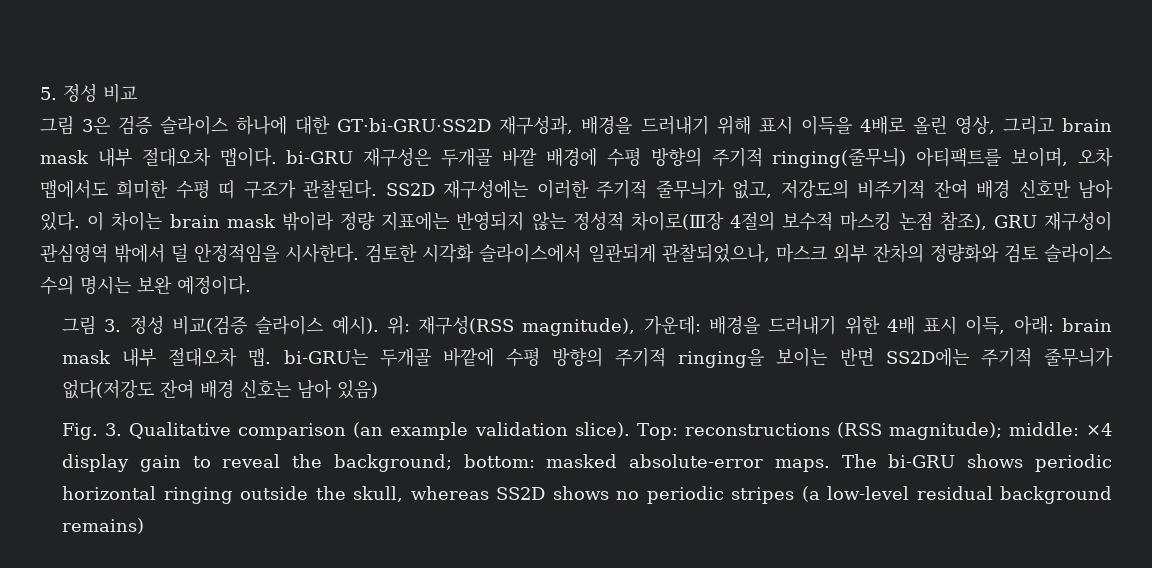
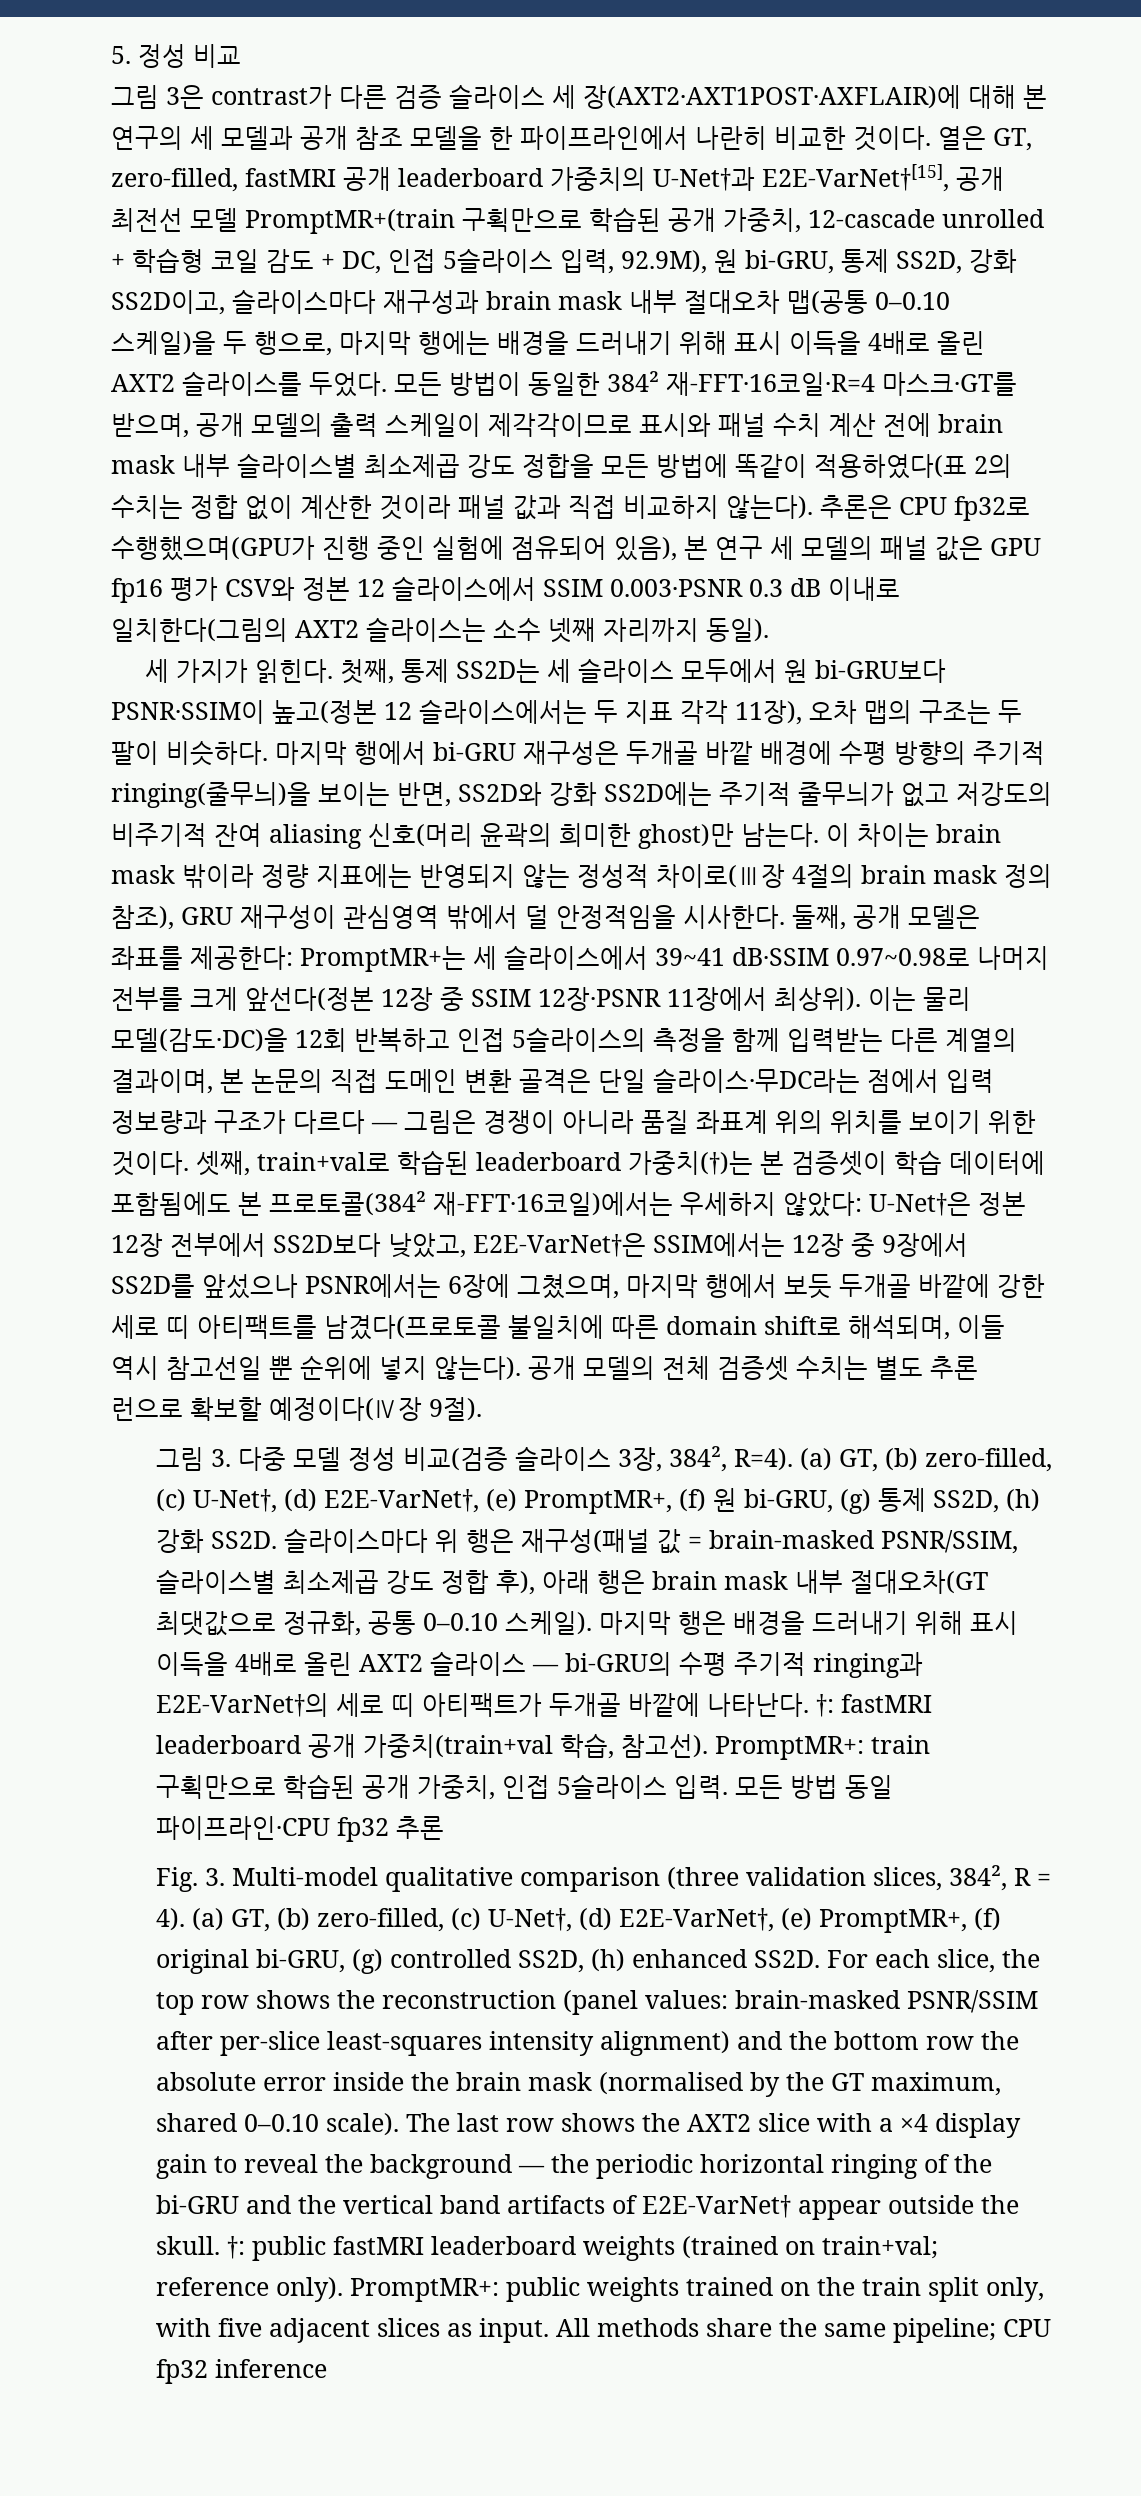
[118,116,1112,135] [40,147,277,167] 검증 슬라이스 하나에 대한 GT·bi-GRU·SS2D 재구성과, 배경을 드러내기 위해 표시 이득을 4배로 올린 영상, 그리고 brain mask 내부 절대오차 맵이다. -> [211,84,1047,109] [111,126,1032,151] [111,164,1004,192] [111,207,1044,234] [111,248,1017,274] [111,289,950,315] [111,331,985,356] [111,371,1017,397] [111,413,1003,438] [111,453,1012,479] [111,495,1030,521] [111,536,1041,561] [111,576,900,603] [111,617,769,643] [145,658,947,684] [111,699,1022,725] [111,740,426,766] contrast가 다른 검증 슬라이스 세 장(AXT2·AXT1POST·AXFLAIR)에 대해 본 연구의 세 모델과 공개 참조 모델을 한 파이프라인에서 나란히 비교한 것이다. 열은 GT, zero-filled, fastMRI 공개 leaderboard 가중치의 U-Net†과 E2E-VarNet†[15], 공개 최전선 모델 PromptMR+(train 구획만으로 학습된 공개 가중치, 12-cascade unrolled + 학습형 코일 감도 + DC, 인접 5슬라이스 입력, 92.9M), 원 bi-GRU, 통제 SS2D, 강화 SS2D이고, 슬라이스마다 재구성과 brain mask 내부 절대오차 맵(공통 0–0.10 스케일)을 두 행으로, 마지막 행에는 배경을 드러내기 위해 표시 이득을 4배로 올린 AXT2 슬라이스를 두었다. 모든 방법이 동일한 384² 재-FFT·16코일·R=4 마스크·GT를 받으며, 공개 모델의 출력 스케일이 제각각이므로 표시와 패널 수치 계산 전에 brain mask 내부 슬라이스별 최소제곱 강도 정합을 모든 방법에 똑같이 적용하였다(표 2의 수치는 정합 없이 계산한 것이라 패널 값과 직접 비교하지 않는다). 추론은 CPU fp32로 수행했으며(GPU가 진행 중인 실험에 점유되어 있음), 본 연구 세 모델의 패널 값은 GPU fp16 평가 CSV와 정본 12 슬라이스에서 SSIM 0.003·PSNR 0.3 dB 이내로 일치한다(그림의 AXT2 슬라이스는 소수 넷째 자리까지 동일). // 세 가지가 읽힌다. 첫째, 통제 SS2D는 세 슬라이스 모두에서 원 bi-GRU보다 PSNR·SSIM이 높고(정본 12 슬라이스에서는 두 지표 각각 11장), 오차 맵의 구조는 두 팔이 비슷하다. 마지막 행에서
[772,147,1113,168] [40,179,773,199] ringing(줄무늬) 아티팩트를 보이며, 오차 맵에서도 희미한 수평 띠 구조가 관찰된다. SS2D 재구성에는 이러한 주기적 줄무늬가 없고, -> [111,782,949,808] ringing(줄무늬)을 보이는 반면, SS2D와 강화 SS2D에는 주기적 줄무늬가 없고
[976,180,1114,199] [40,211,80,231] 배경 신호만 남아 있다. -> [269,823,819,849] aliasing 신호(머리 윤곽의 희미한 ghost)만 남는다.
[782,212,933,231] 보수적 마스킹 논점 -> [861,864,1052,888] brain mask 정의
[365,243,1113,263] [40,275,251,295] 검토한 시각화 슬라이스에서 일관되게 관찰되었으나, 마스크 외부 잔차의 정량화와 검토 슬라이스 수의 명시는 보완 예정이다. -> [792,905,980,930] [111,945,1049,972] [111,987,971,1011] [111,1027,1017,1052] [111,1068,994,1094] [111,1110,1036,1134] [111,1150,1045,1176] [111,1191,1026,1217] [111,1233,968,1258] [111,1274,1045,1299] [111,1315,1005,1340] [111,1355,978,1381] [111,1397,482,1421] 둘째, 공개 모델은 좌표를 제공한다: PromptMR+는 세 슬라이스에서 39~41 dB·SSIM 0.97~0.98로 나머지 전부를 크게 앞선다(정본 12장 중 SSIM 12장·PSNR 11장에서 최상위). 이는 물리 모델(감도·DC)을 12회 반복하고 인접 5슬라이스의 측정을 함께 입력받는 다른 계열의 결과이며, 본 논문의 직접 도메인 변환 골격은 단일 슬라이스·무DC라는 점에서 입력 정보량과 구조가 다르다 — 그림은 경쟁이 아니라 품질 좌표계 위의 위치를 보이기 위한 것이다. 셋째, train+val로 학습된 leaderboard 가중치(†)는 본 검증셋이 학습 데이터에 포함됨에도 본 프로토콜(384² 재-FFT·16코일)에서는 우세하지 않았다: U-Net†은 정본 12장 전부에서 SS2D보다 낮았고, E2E-VarNet†은 SSIM에서는 12장 중 9장에서 SS2D를 앞섰으나 PSNR에서는 6장에 그쳤으며, 마지막 행에서 보듯 두개골 바깥에 강한 세로 띠 아티팩트를 남겼다(프로토콜 불일치에 따른 domain shift로 해석되며, 이들 역시 참고선일 뿐 순위에 넣지 않는다). 공개 모델의 전체 검증셋 수치는 별도 추론 런으로 확보할 예정이다(Ⅳ장 9절).
(122, 325) none -> [237,1447,341,1471] 다중 모델
[331,316,1112,336] [62,347,1113,368] [62,379,379,399] [62,422,1079,440] 예시). 위: 재구성(RSS magnitude), 가운데: 배경을 드러내기 위한 4배 표시 이득, 아래: brain mask 내부 절대오차 맵. bi-GRU는 두개골 바깥에 수평 방향의 주기적 ringing을 보이는 반면 SS2D에는 주기적 줄무늬가 없다(저강도 잔여 배경 신호는 남아 있음) // Fig. 3. Qualitative comparison (an example validation slice). Top: reconstructions (RSS magnitude); middle: -> [617,1446,1052,1472] [155,1488,1040,1514] [155,1528,1018,1554] [155,1569,988,1595] [155,1611,1018,1636] [155,1651,923,1678] [155,1693,932,1717] [155,1733,930,1760] [155,1774,893,1800] [155,1816,444,1842] [155,1865,1051,1892] [155,1908,1001,1933] [155,1949,1040,1974] [155,1990,1038,2015] [155,2031,1019,2056] [155,2072,1001,2097] [155,2113,893,2136] 3장, 384², R=4). (a) GT, (b) zero-filled, (c) U-Net†, (d) E2E-VarNet†, (e) PromptMR+, (f) 원 bi-GRU, (g) 통제 SS2D, (h) 강화 SS2D. 슬라이스마다 위 행은 재구성(패널 값 = brain-masked PSNR/SSIM, 슬라이스별 최소제곱 강도 정합 후), 아래 행은 brain mask 내부 절대오차(GT 최댓값으로 정규화, 공통 0–0.10 스케일). 마지막 행은 배경을 드러내기 위해 표시 이득을 4배로 올린 AXT2 슬라이스 — bi-GRU의 수평 주기적 ringing과 E2E-VarNet†의 세로 띠 아티팩트가 두개골 바깥에 나타난다. †: fastMRI leaderboard 공개 가중치(train+val 학습, 참고선). PromptMR+: train 구획만으로 학습된 공개 가중치, 인접 5슬라이스 입력. 모든 방법 동일 파이프라인·CPU fp32 추론 // Fig. 3. Multi-model qualitative comparison (three validation slices, 384², R = 4). (a) GT, (b) zero-filled, (c) U-Net†, (d) E2E-VarNet†, (e) PromptMR+, (f) original bi-GRU, (g) controlled SS2D, (h) enhanced SS2D. For each slice, the top row shows the reconstruction (panel values: brain-masked PSNR/SSIM after per-slice least-squares intensity alignment) and the bottom row the absolute error inside the brain mask (normalised by the GT maximum, shared 0–0.10 scale). The last row shows the AXT2 slice with a
[333,454,1113,472] [62,486,1112,504] [62,518,145,534] background; bottom: masked absolute-error maps. The bi-GRU shows periodic horizontal ringing outside the skull, whereas SS2D shows no periodic stripes (a low-level residual background remains) -> [369,2154,992,2179] [155,2195,1019,2220] [155,2236,938,2261] [155,2277,1044,2302] [155,2318,1051,2343] [155,2359,327,2384] background — the periodic horizontal ringing of the bi-GRU and the vertical band artifacts of E2E-VarNet† appear outside the skull. †: public fastMRI leaderboard weights (trained on train+val; reference only). PromptMR+: public weights trained on the train split only, with five adjacent slices as input. All methods share the same pipeline; CPU fp32 inference

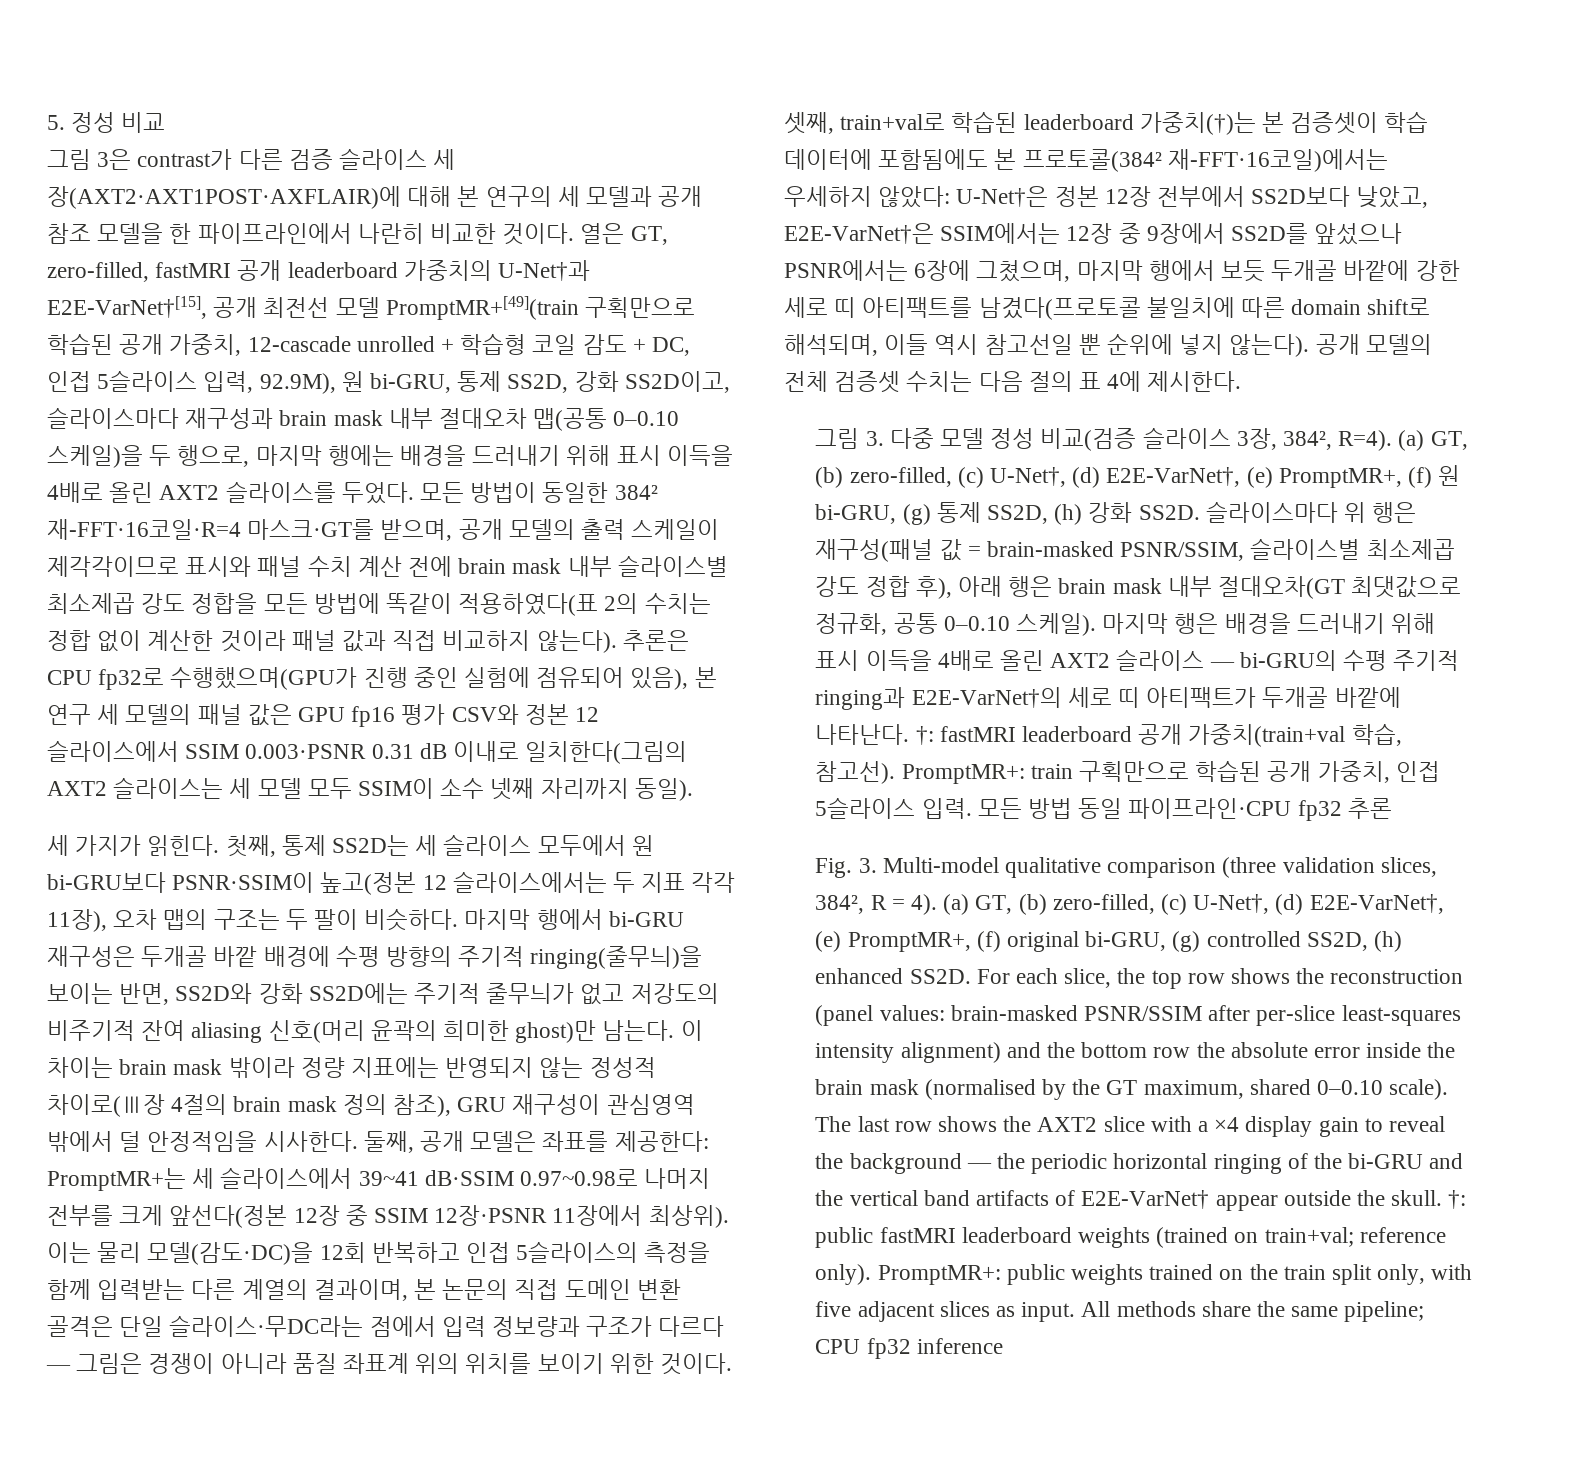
[245,209,455,234] PromptMR+(train -> [385,296,579,320] PromptMR+[49](train
[749,579,783,597] 0.3 -> [371,744,414,759] 0.31
(486, 629) none -> [229,778,435,799] 세 모델 모두 SSIM이
[875,1356,978,1380] [111,1397,482,1421] 별도 추론 런으로 확보할 예정이다(Ⅳ장 9절). -> [978,371,1242,392] 다음 절의 표 4에 제시한다.

